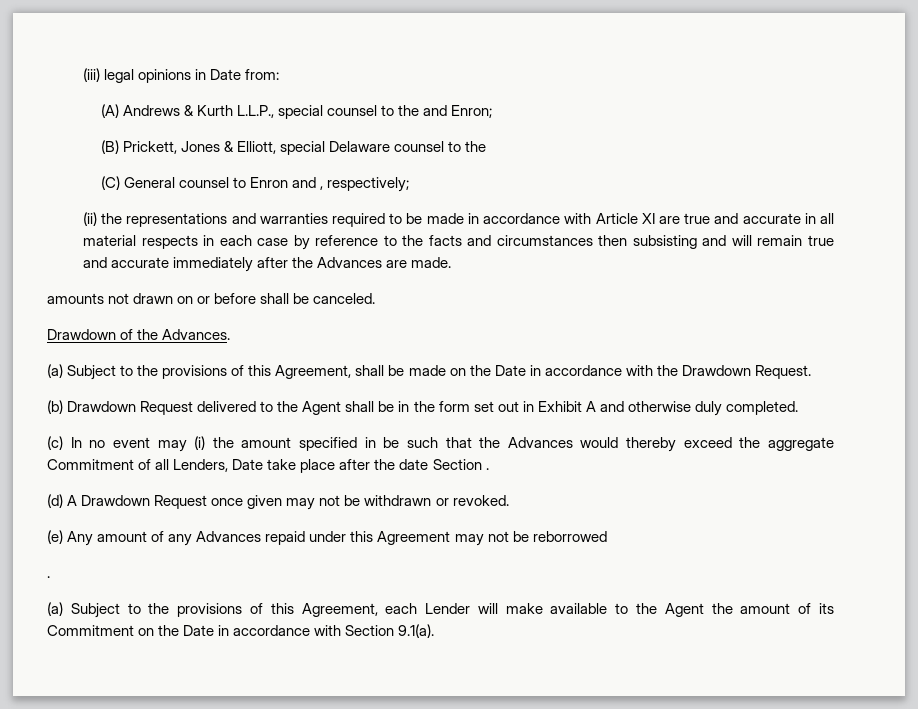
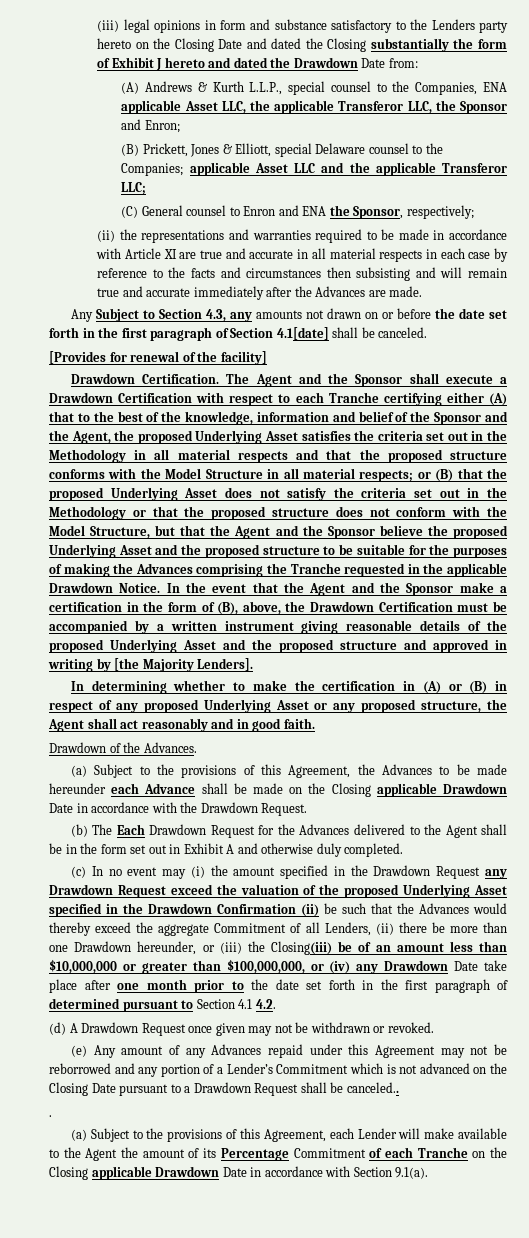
(207, 74) none -> [219,19,508,33] [97,38,508,52] [97,57,358,71] form and substance satisfactory to the Lenders party hereto on the Closing Date and dated the Closing substantially the form of Exhibit J hereto and dated the Drawdown
(420, 110) none -> [415,82,508,95] [121,100,508,114] Companies, ENA applicable Asset LLC, the applicable Transferor LLC, the Sponsor
(487, 146) none -> [121,162,507,176] [121,182,147,195] Companies; applicable Asset LLC and the applicable Transferor LLC;
[320,186,324,190] , -> [302,205,404,219] ENA the Sponsor,
(452, 262) none -> [70,308,252,322] Any Subject to Section 4.3, any
[260,293,376,304] shall be canceled. -> [434,308,507,319] [49,327,428,341] [49,351,267,365] [70,373,508,387] [49,392,507,406] [49,411,509,425] [49,430,507,444] [49,449,508,463] [49,468,508,482] [49,487,507,501] [49,506,508,520] [49,525,508,539] [49,544,508,558] [49,563,508,577] [49,582,507,596] [49,601,507,615] [49,620,508,634] [49,639,507,653] [48,658,254,672] [70,680,508,694] [49,699,507,713] [48,718,315,732] the date set forth in the first paragraph of Section 4.1[date] shall be canceled. // [Provides for renewal of the facility] // Drawdown Certification. The Agent and the Sponsor shall execute a Drawdown Certification with respect to each Tranche certifying either (A) that to the best of the knowledge, information and belief of the Sponsor and the Agent, the proposed Underlying Asset satisfies the criteria set out in the Methodology in all material respects and that the proposed structure conforms with the Model Structure in all material respects; or (B) that the proposed Underlying Asset does not satisfy the criteria set out in the Methodology or that the proposed structure does not conform with the Model Structure, but that the Agent and the Sponsor believe the proposed Underlying Asset and the proposed structure to be suitable for the purposes of making the Advances comprising the Tranche requested in the applicable Drawdown Notice. In the event that the Agent and the Sponsor make a certification in the form of (B), above, the Drawdown Certification must be accompanied by a written instrument giving reasonable details of the proposed Underlying Asset and the proposed structure and approved in writing by [the Majority Lenders]. // In determining whether to make the certification in (A) or (B) in respect of any proposed Underlying Asset or any proposed structure, the Agent shall act reasonably and in good faith.
(352, 372) none -> [357,764,508,775] [49,783,196,794] the Advances to be made hereunder each Advance
(491, 370) none -> [331,783,507,797] Closing applicable Drawdown
[67,401,194,415] Drawdown Request -> [92,824,350,838] The Each Drawdown Request for the Advances
(376, 442) none -> [350,865,507,879] [49,884,508,898] [49,903,319,917] the Drawdown Request any Drawdown Request exceed the valuation of the proposed Underlying Asset specified in the Drawdown Confirmation (ii)
[232,459,489,473] Date take place after the date Section . -> [375,922,507,935] [49,941,508,955] [49,959,507,974] [49,979,508,993] [49,998,276,1012] (ii) there be more than one Drawdown hereunder, or (iii) the Closing(iii) be of an amount less than $10,000,000 or greater than $100,000,000, or (iv) any Drawdown Date take place after one month prior to the date set forth in the first paragraph of determined pursuant to Section 4.1 4.2.
(607, 536) none -> [114,1063,508,1077] [49,1082,399,1096] and any portion of a Lender’s Commitment which is not advanced on the Closing Date pursuant to a Drawdown Request shall be canceled..
[47,625,180,636] Commitment on the -> [220,1147,507,1161] [49,1166,220,1180] Percentage Commitment of each Tranche on the Closing applicable Drawdown

